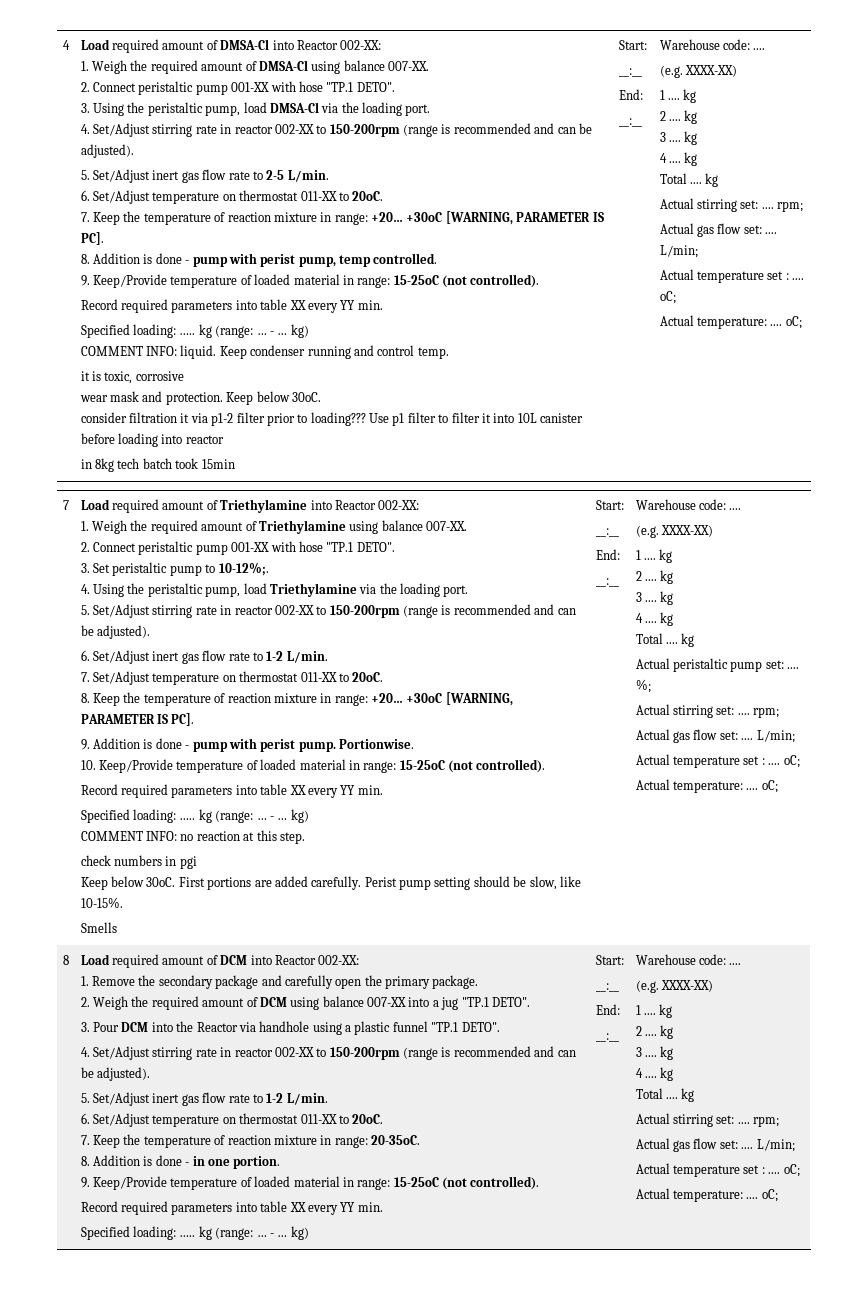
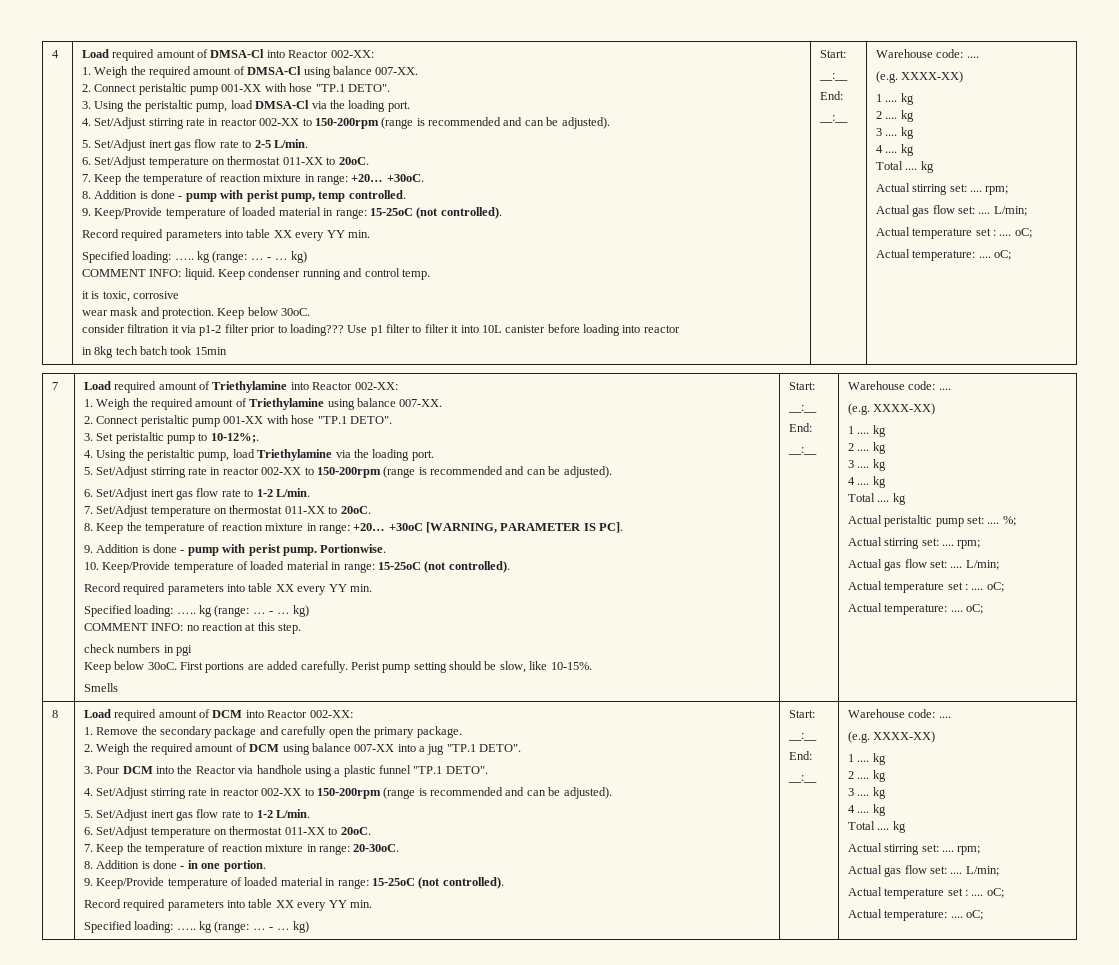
[406,211,604,225] [80,232,104,245] +30oC [WARNING, PARAMETER IS PC]. -> [386,174,424,182] +30oC.
[371,1135,421,1145] 20-35oC. -> [353,844,400,852] 20-30oC.

